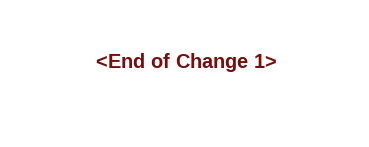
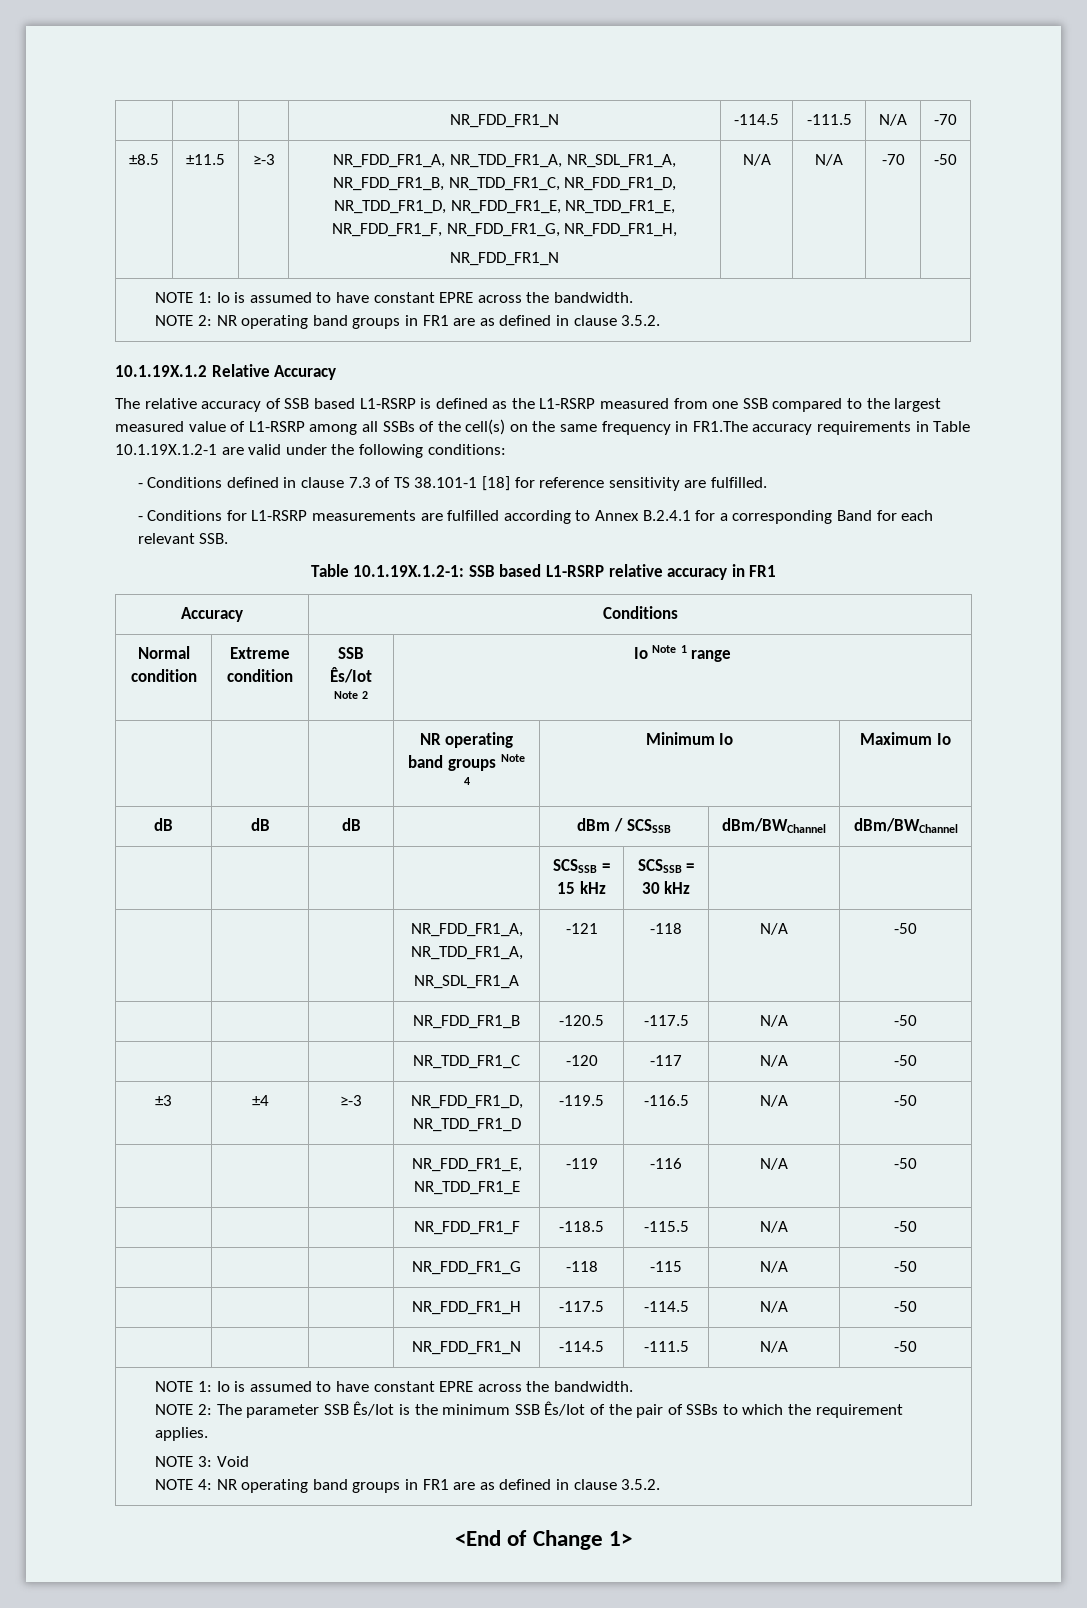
(95, 60) none -> [449,114,559,128] [734,114,779,125] [806,114,852,125] [879,114,907,126] [934,114,957,125] [129,154,159,165] [186,154,225,165] [252,154,275,165] [333,154,676,168] [332,177,677,191] [333,200,676,214] [331,223,678,237] [449,252,559,266] [742,154,771,166] [815,154,843,166] [881,154,905,165] [934,154,957,165] [155,292,633,303] [155,315,661,329] [115,364,337,380] [115,398,942,412] [115,419,971,435] [115,444,506,458] [137,476,767,491] [137,510,934,524] [137,533,229,544] [310,564,777,580] [181,607,243,622] [602,606,678,619] [137,646,190,659] [130,669,197,682] [230,647,290,659] [227,669,293,682] [338,647,364,659] [330,667,372,683] [333,691,369,699] [633,645,732,662] [419,732,514,748] [408,754,525,771] [463,777,470,785] [645,732,734,745] [860,732,951,745] [154,818,173,831] [250,818,270,831] [341,818,361,831] [577,818,671,833] [722,818,826,833] [853,818,958,833] [553,859,610,873] [557,881,606,894] [637,859,695,873] [641,881,691,894] [410,923,523,937] [410,946,523,960] [414,975,519,989] [565,923,598,934] [650,923,682,934] [760,923,788,935] [894,923,917,934] [413,1015,520,1029] [559,1015,604,1026] [643,1015,689,1026] [760,1015,788,1027] [894,1015,917,1026] [413,1055,520,1069] [565,1055,598,1066] [650,1055,682,1066] [760,1055,788,1067] [894,1055,917,1066] [155,1095,172,1106] [251,1095,269,1106] [340,1095,362,1106] [410,1095,523,1109] [412,1118,521,1132] [559,1095,604,1106] [643,1095,689,1106] [760,1095,788,1107] [894,1095,917,1106] [411,1158,522,1172] [413,1181,520,1195] [565,1158,598,1169] [650,1158,682,1169] [760,1158,788,1170] [894,1158,917,1169] [413,1221,520,1235] [559,1221,604,1232] [643,1221,689,1232] [760,1221,788,1233] [894,1221,917,1232] [412,1261,521,1275] [565,1261,598,1272] [650,1261,682,1272] [760,1261,788,1273] [894,1261,917,1272] [412,1301,521,1315] [559,1301,604,1312] [643,1301,689,1312] [760,1301,788,1313] [894,1301,917,1312] [412,1341,521,1355] [559,1341,604,1352] [643,1341,689,1352] [760,1341,788,1353] [894,1341,917,1352] [155,1381,633,1392] [155,1401,903,1418] [155,1427,209,1441] [155,1456,249,1467] [155,1479,661,1493] | | | NR_FDD_FR1_N | -114.5 | -111.5 | N/A | -70 // ±8.5 | ±11.5 | ≥-3 | NR_FDD_FR1_A, NR_TDD_FR1_A, NR_SDL_FR1_A, NR_FDD_FR1_B, NR_TDD_FR1_C, NR_FDD_FR1_D, NR_TDD_FR1_D, NR_FDD_FR1_E, NR_TDD_FR1_E, NR_FDD_FR1_F, NR_FDD_FR1_G, NR_FDD_FR1_H, // NR_FDD_FR1_N | N/A | N/A | -70 | -50 // NOTE 1: Io is assumed to have constant EPRE across the bandwidth. // NOTE 2: NR operating band groups in FR1 are as defined in clause 3.5.2. // 10.1.19X.1.2 Relative Accuracy // The relative accuracy of SSB based L1-RSRP is defined as the L1-RSRP measured from one SSB compared to the largest measured value of L1-RSRP among all SSBs of the cell(s) on the same frequency in FR1.The accuracy requirements in Table 10.1.19X.1.2-1 are valid under the following conditions: // - Conditions defined in clause 7.3 of TS 38.101-1 [18] for reference sensitivity are fulfilled. // - Conditions for L1-RSRP measurements are fulfilled according to Annex B.2.4.1 for a corresponding Band for each relevant SSB. // Table 10.1.19X.1.2-1: SSB based L1-RSRP relative accuracy in FR1 // Accuracy | Conditions // Normal condition | Extreme condition | SSB Ês/Iot Note 2 | Io Note 1 range // | | | NR operating band groups Note 4 | Minimum Io | Maximum Io // dB | dB | dB | | dBm / SCSSSB | dBm/BWChannel | dBm/BWChannel // | | | | SCSSSB = 15 kHz | SCSSSB = 30 kHz | | // | | | NR_FDD_FR1_A, NR_TDD_FR1_A, // NR_SDL_FR1_A | -121 | -118 | N/A | -50 // | | | NR_FDD_FR1_B | -120.5 | -117.5 | N/A | -50 // | | | NR_TDD_FR1_C | -120 | -117 | N/A | -50 // ±3 | ±4 | ≥-3 | NR_FDD_FR1_D, NR_TDD_FR1_D | -119.5 | -116.5 | N/A | -50 // | | | NR_FDD_FR1_E, NR_TDD_FR1_E | -119 | -116 | N/A | -50 // | | | NR_FDD_FR1_F | -118.5 | -115.5 | N/A | -50 // | | | NR_FDD_FR1_G | -118 | -115 | N/A | -50 // | | | NR_FDD_FR1_H | -117.5 | -114.5 | N/A | -50 // | | | NR_FDD_FR1_N | -114.5 | -111.5 | N/A | -50 // NOTE 1: Io is assumed to have constant EPRE across the bandwidth. // NOTE 2: The parameter SSB Ês/Iot is the minimum SSB Ês/Iot of the pair of SSBs to which the requirement applies. // NOTE 3: Void // NOTE 4: NR operating band groups in FR1 are as defined in clause 3.5.2. //

